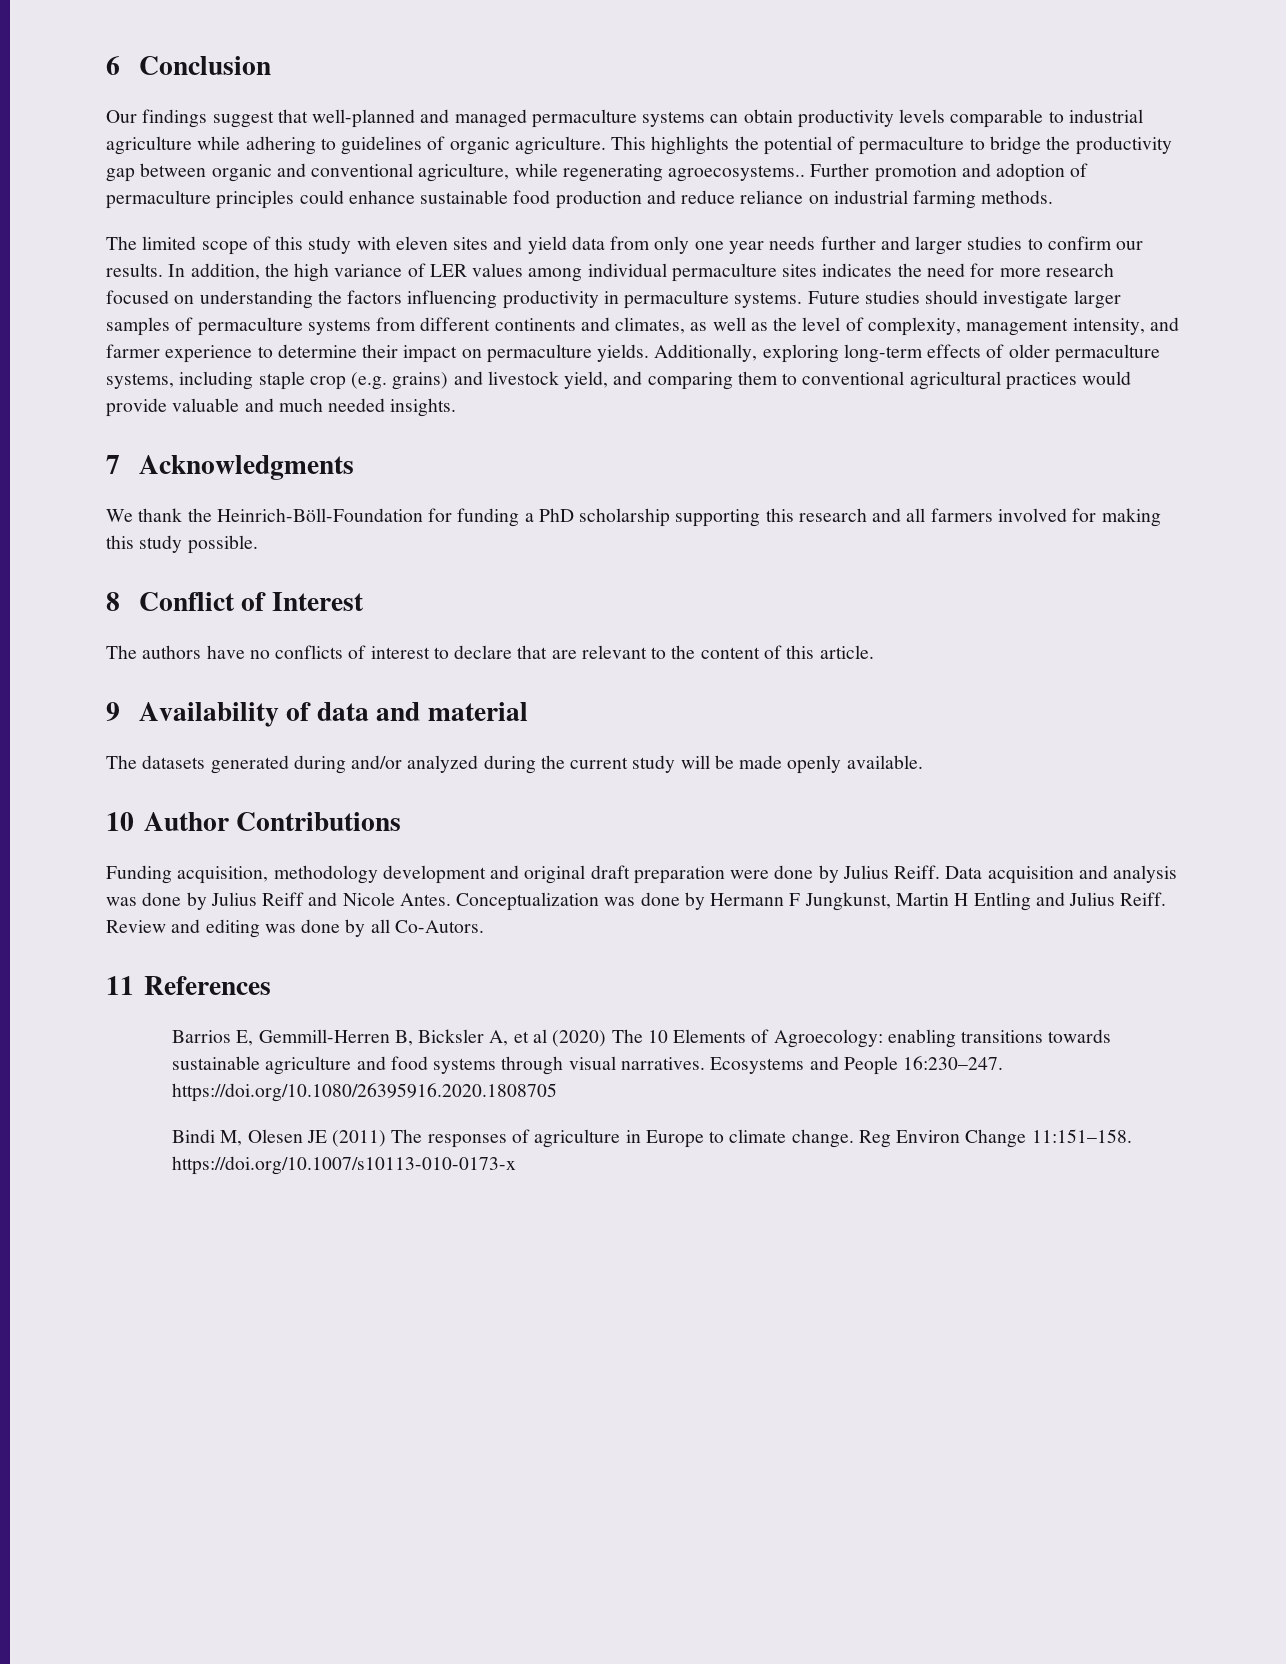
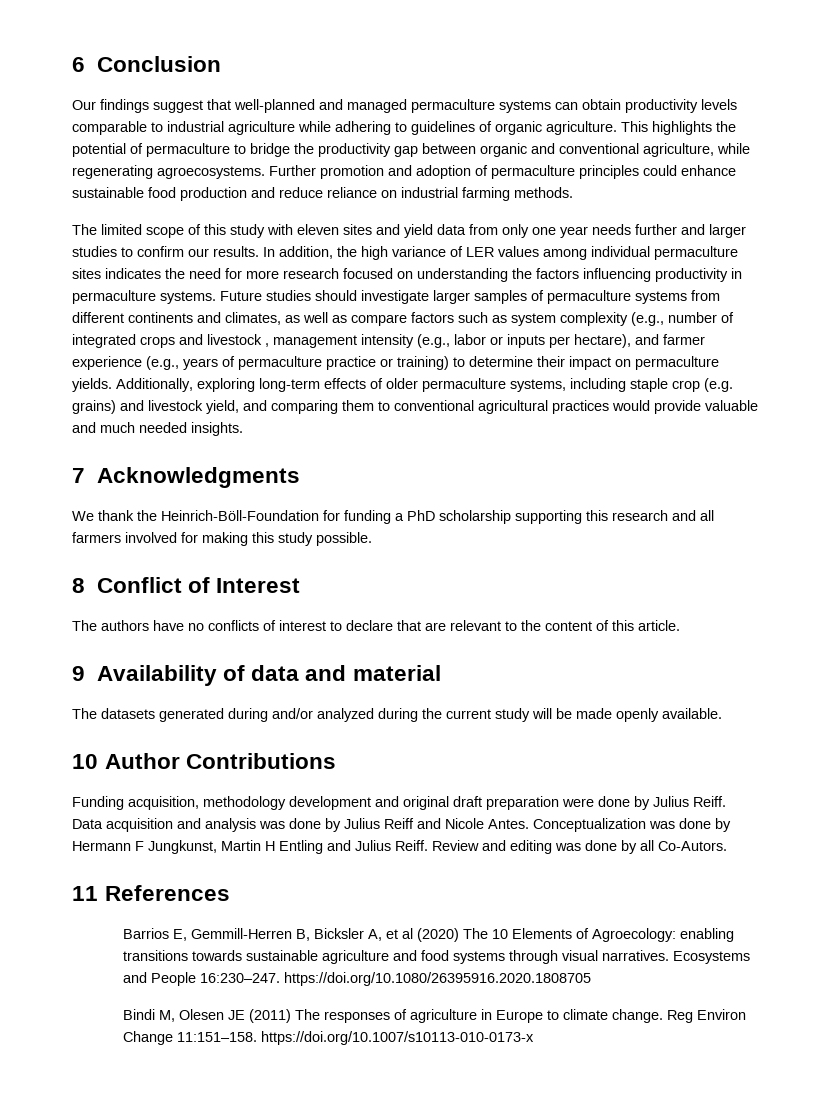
[668,165,806,182] agroecosystems.. -> [157,166,265,179] agroecosystems.
[773,317,1179,336] [106,344,253,363] the level of complexity, management intensity, and farmer experience -> [351,312,734,326] [72,334,705,348] [72,356,449,370] compare factors such as system complexity (e.g., number of integrated crops and livestock , management intensity (e.g., labor or inputs per hectare), and farmer experience (e.g., years of permaculture practice or training)

